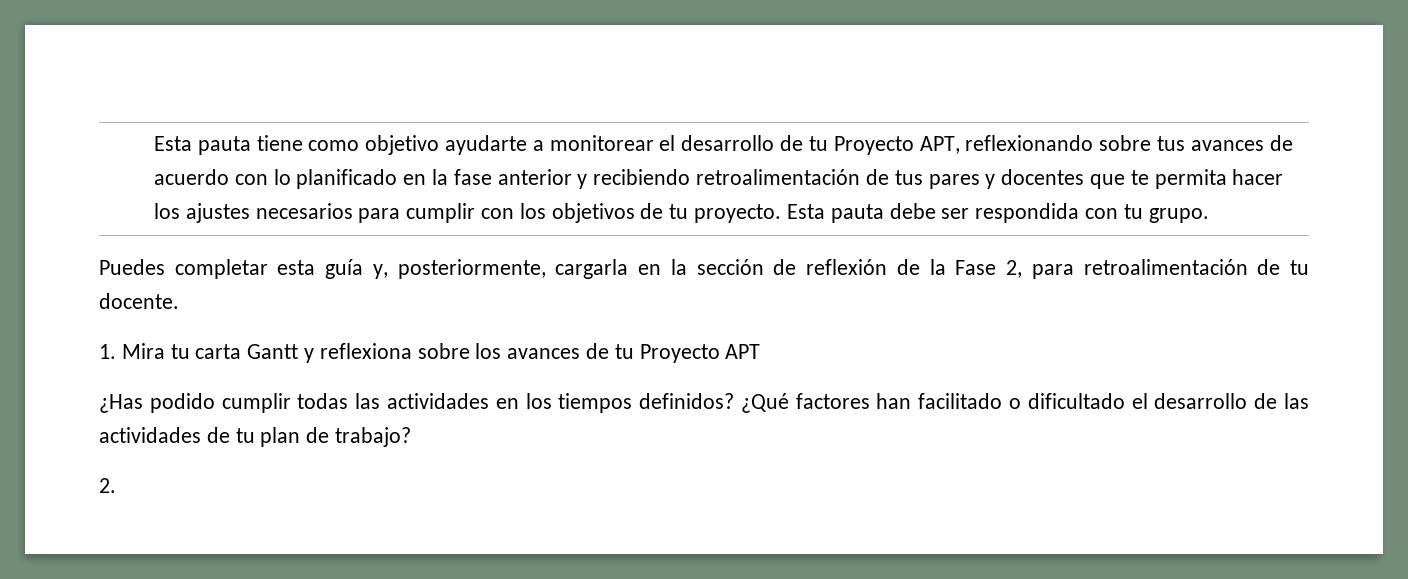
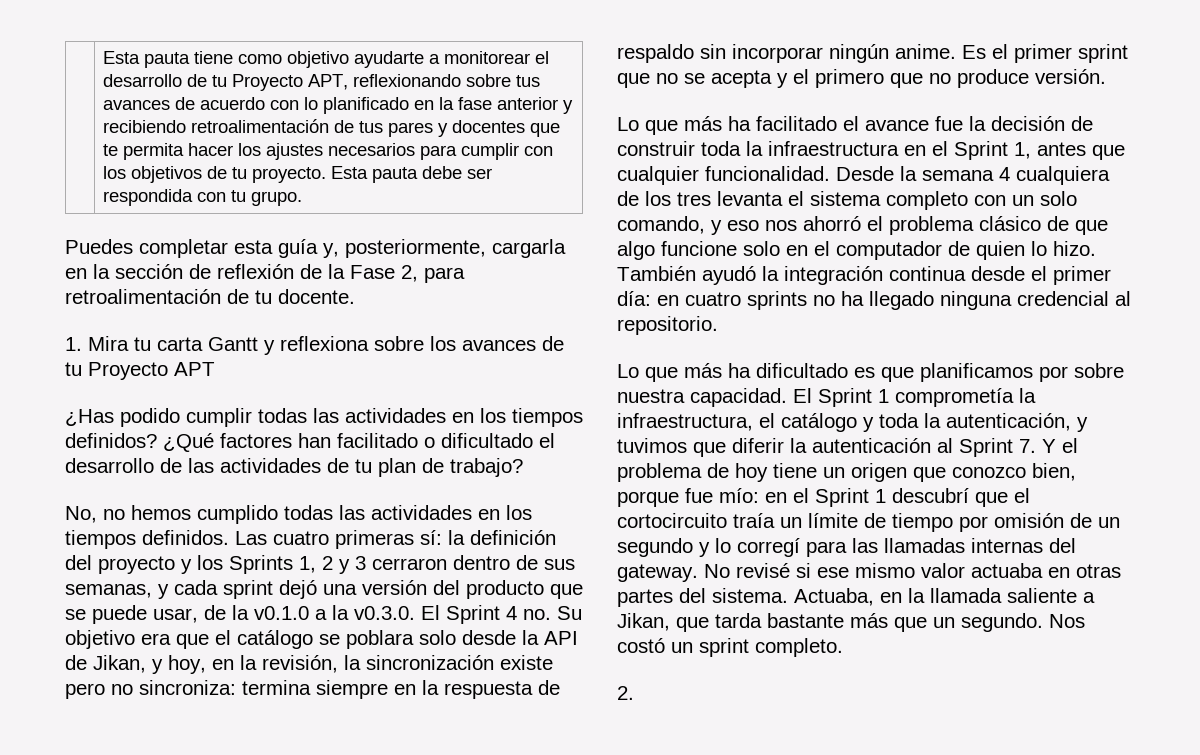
(412, 437) none -> [65,505,532,524] [65,530,556,549] [65,555,575,574] [65,580,583,599] [65,605,582,624] [65,630,578,649] [65,655,553,674] [65,680,560,699] [617,44,1128,63] [617,69,1106,88] [617,116,1093,135] [617,141,1125,160] [617,166,1110,185] [617,191,1077,210] [617,216,1108,235] [617,241,1096,260] [617,266,1111,285] [617,291,1131,310] [617,316,718,335] [617,363,1124,382] [617,388,1036,407] [617,413,1088,432] [617,438,1078,457] [617,463,1076,482] [617,488,1030,507] [617,513,1120,532] [617,538,1076,557] [617,563,1121,582] [617,588,1095,607] [617,613,1085,632] [617,638,843,657] // No, no hemos cumplido todas las actividades en los tiempos definidos. Las cuatro primeras sí: la definición del proyecto y los Sprints 1, 2 y 3 cerraron dentro de sus semanas, y cada sprint dejó una versión del producto que se puede usar, de la v0.1.0 a la v0.3.0. El Sprint 4 no. Su objetivo era que el catálogo se poblara solo desde la API de Jikan, y hoy, en la revisión, la sincronización existe pero no sincroniza: termina siempre en la respuesta de respaldo sin incorporar ningún anime. Es el primer sprint que no se acepta y el primero que no produce versión. // Lo que más ha facilitado el avance fue la decisión de construir toda la infraestructura en el Sprint 1, antes que cualquier funcionalidad. Desde la semana 4 cualquiera de los tres levanta el sistema completo con un solo comando, y eso nos ahorró el problema clásico de que algo funcione solo en el computador de quien lo hizo. También ayudó la integración continua desde el primer día: en cuatro sprints no ha llegado ninguna credencial al repositorio. // Lo que más ha dificultado es que planificamos por sobre nuestra capacidad. El Sprint 1 comprometía la infraestructura, el catálogo y toda la autenticación, y tuvimos que diferir la autenticación al Sprint 7. Y el problema de hoy tiene un origen que conozco bien, porque fue mío: en el Sprint 1 descubrí que el cortocircuito traía un límite de tiempo por omisión de un segundo y lo corregí para las llamadas internas del gateway. No revisé si ese mismo valor actuaba en otras partes del sistema. Actuaba, en la llamada saliente a Jikan, que tarda bastante más que un segundo. Nos costó un sprint completo.

